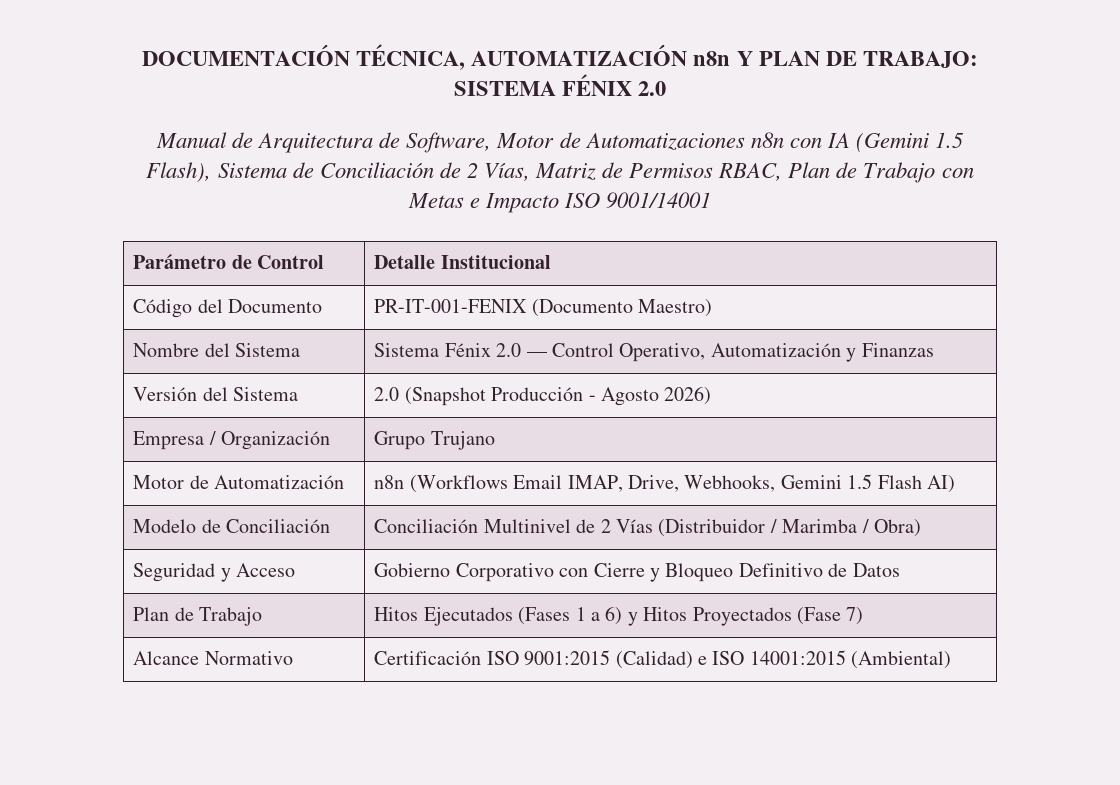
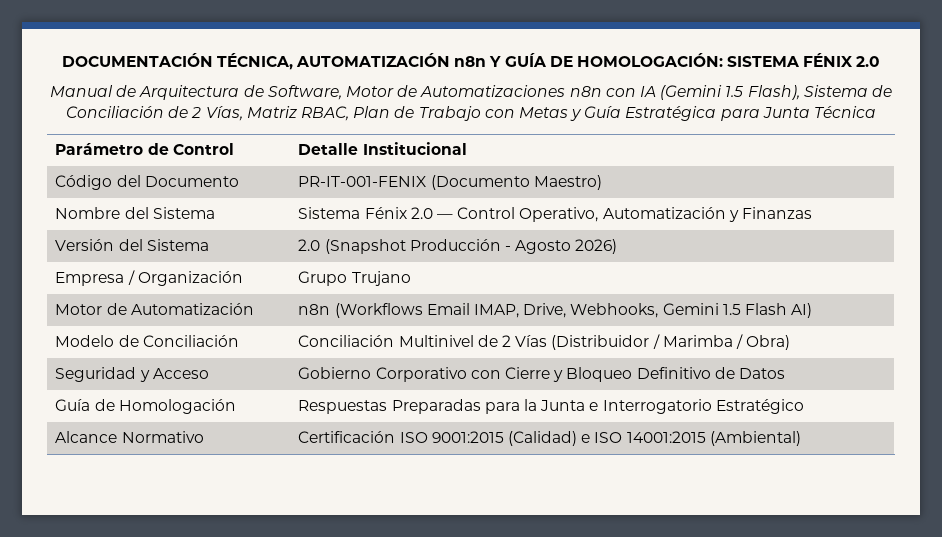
[758,51,978,68] PLAN DE TRABAJO: -> [504,53,723,67] GUÍA DE HOMOLOGACIÓN:
[602,162,714,178] de Permisos -> (297, 112) none
[469,192,712,213] e Impacto ISO 9001/14001 -> [570,106,876,121] y Guía Estratégica para Junta Técnica
[133,607,263,626] [374,606,864,626] Plan de Trabajo | Hitos Ejecutados (Fases 1 a 6) y Hitos Proyectados (Fase 7) -> [55,399,236,414] [298,399,804,414] Guía de Homologación | Respuestas Preparadas para la Junta e Interrogatorio Estratégico

